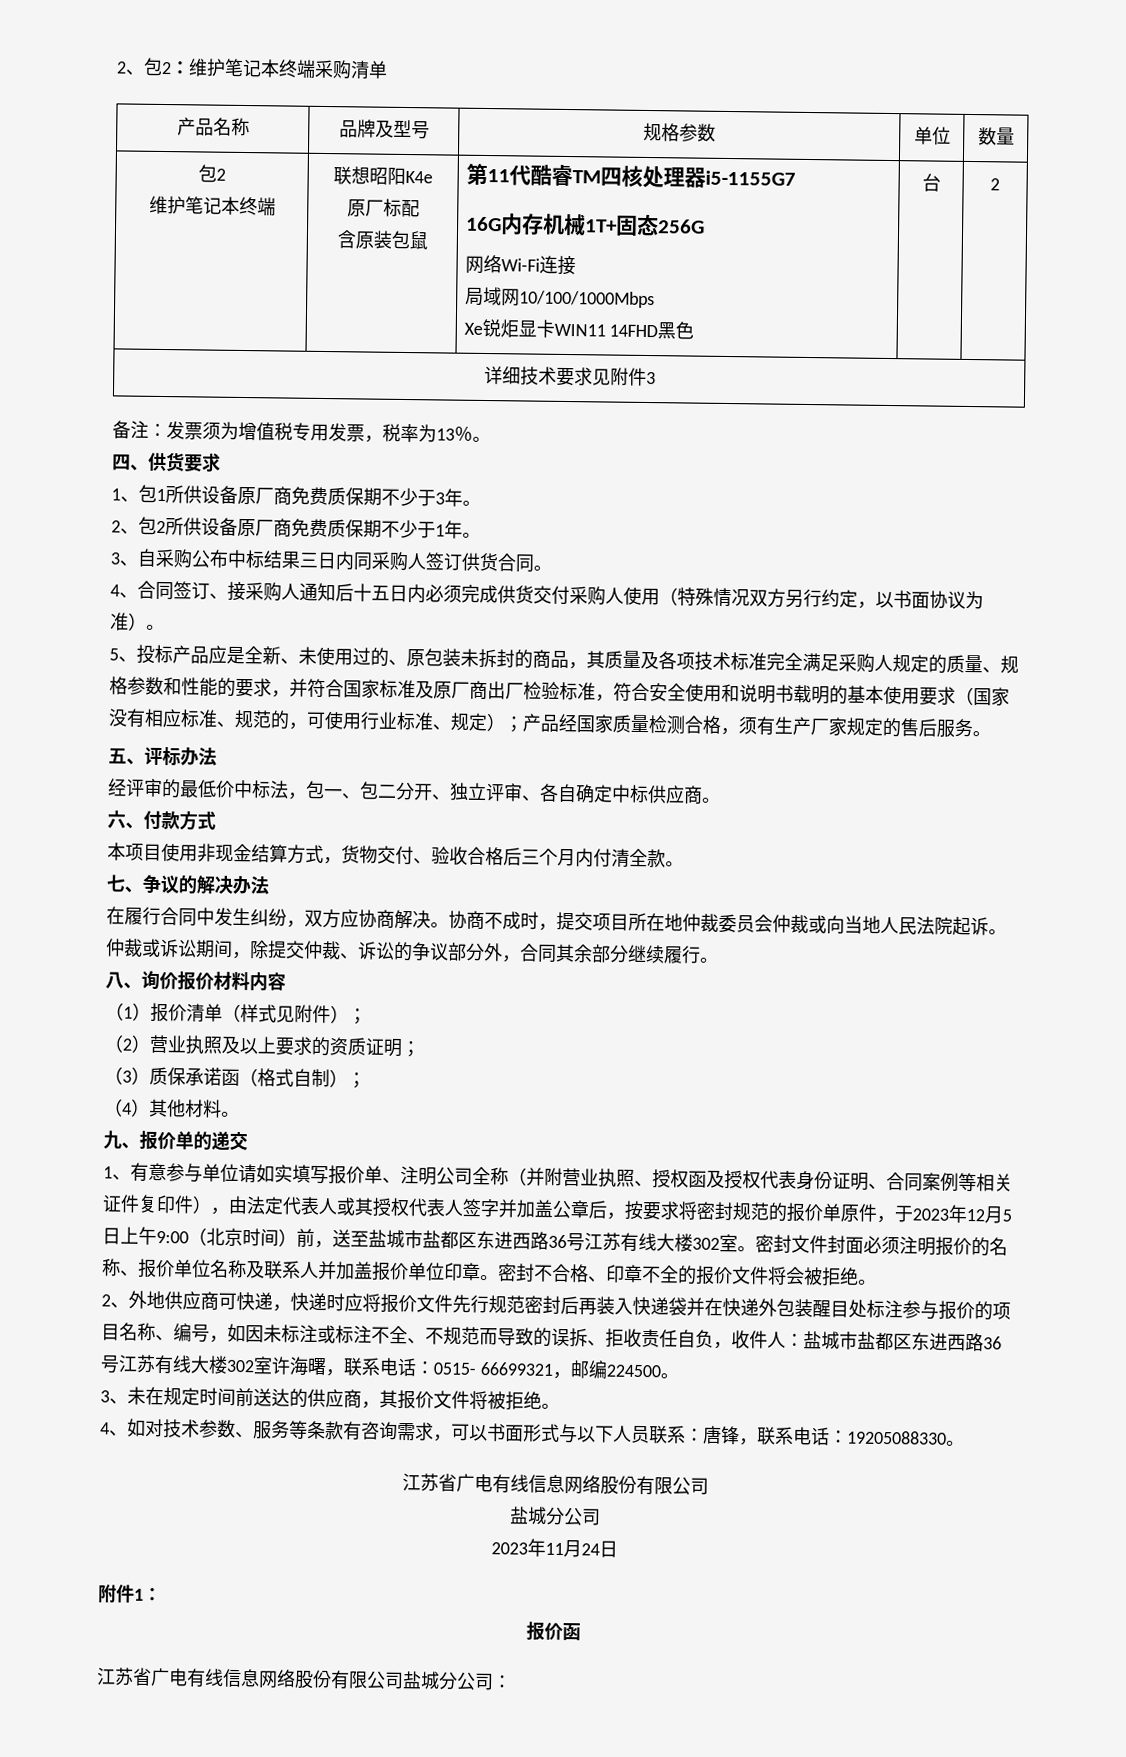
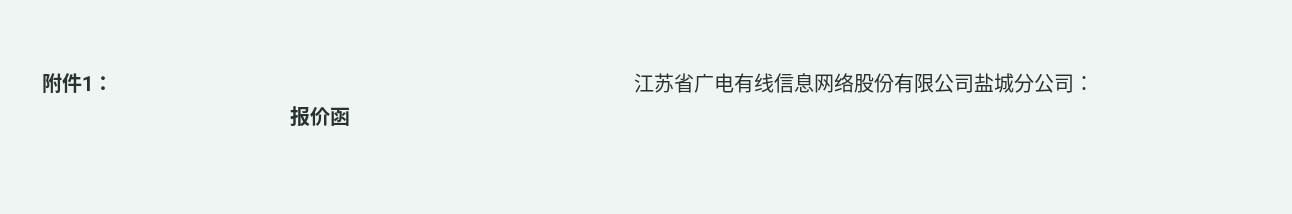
[116,57,388,80] [176,117,250,137] [338,119,430,140] [643,122,716,142] [913,126,951,145] [977,127,1015,146] [198,164,226,183] [148,195,276,216] [333,166,433,185] [346,198,420,218] [336,230,429,250] [465,163,796,189] [465,213,705,237] [464,254,576,276] [464,286,655,309] [463,318,695,340] [921,173,941,192] [990,178,1000,191] [483,365,656,387] [112,420,491,443] [112,452,221,473] [111,484,481,507] [111,516,481,539] [110,548,552,573] [110,580,984,610] [110,612,165,631] [109,644,1019,674] [109,676,1010,707] [108,708,991,738] [108,746,217,766] [107,778,721,804] [107,810,216,831] [107,842,684,868] [106,874,270,895] [106,906,1007,936] [106,938,719,964] [105,970,286,992] [105,1002,367,1025] [104,1034,420,1058] [104,1066,366,1089] [104,1098,240,1118] [103,1130,248,1151] [103,1162,1013,1192] [102,1194,1012,1224] [102,1226,1008,1257] [102,1258,877,1287] [101,1290,1011,1321] [101,1322,1002,1352] [100,1354,679,1380] [100,1386,560,1411] [100,1418,965,1447] [402,1473,709,1496] [509,1506,601,1526] [491,1538,618,1558] 2、包2：维护笔记本终端采购清单 // 产品名称 | 品牌及型号 | 规格参数 | 单位 | 数量 // 包2 // 维护笔记本终端 | 联想昭阳K4e // 原厂标配 // 含原装包鼠 | 第11代酷睿TM四核处理器i5-1155G7 // 16G内存机械1T+固态256G // 网络Wi-Fi连接 // 局域网10/100/1000Mbps // Xe锐炬显卡WIN11 14FHD黑色 | 台 | 2 // 详细技术要求见附件3 // 备注：发票须为增值税专用发票，税率为13％。 // 四、供货要求 // 1、包1所供设备原厂商免费质保期不少于3年。 // 2、包2所供设备原厂商免费质保期不少于1年。 // 3、自采购公布中标结果三日内同采购人签订供货合同。 // 4、合同签订、接采购人通知后十五日内必须完成供货交付采购人使用（特殊情况双方另行约定，以书面协议为准）。 // 5、投标产品应是全新、未使用过的、原包装未拆封的商品，其质量及各项技术标准完全满足采购人规定的质量、规格参数和性能的要求，并符合国家标准及原厂商出厂检验标准，符合安全使用和说明书载明的基本使用要求（国家没有相应标准、规范的，可使用行业标准、规定）；产品经国家质量检测合格，须有生产厂家规定的售后服务。 // 五、评标办法 // 经评审的最低价中标法，包一、包二分开、独立评审、各自确定中标供应商。 // 六、付款方式 // 本项目使用非现金结算方式，货物交付、验收合格后三个月内付清全款。 // 七、争议的解决办法 // 在履行合同中发生纠纷，双方应协商解决。协商不成时，提交项目所在地仲裁委员会仲裁或向当地人民法院起诉。仲裁或诉讼期间，除提交仲裁、诉讼的争议部分外，合同其余部分继续履行。 // 八、询价报价材料内容 // （1）报价清单（样式见附件）； // （2）营业执照及以上要求的资质证明； // （3）质保承诺函（格式自制）； // （4）其他材料。 // 九、报价单的递交 // 1、有意参与单位请如实填写报价单、注明公司全称（并附营业执照、授权函及授权代表身份证明、合同案例等相关证件复印件），由法定代表人或其授权代表人签字并加盖公章后，按要求将密封规范的报价单原件，于2023年12月5日上午9:00（北京时间）前，送至盐城市盐都区东进西路36号江苏有线大楼302室。密封文件封面必须注明报价的名称、报价单位名称及联系人并加盖报价单位印章。密封不合格、印章不全的报价文件将会被拒绝。 // 2、外地供应商可快递，快递时应将报价文件先行规范密封后再装入快递袋并在快递外包装醒目处标注参与报价的项目名称、编号，如因未标注或标注不全、不规范而导致的误拆、拒收责任自负，收件人：盐城市盐都区东进西路36号江苏有线大楼302室许海曙，联系电话：0515- 66699321，邮编224500。 // 3、未在规定时间前送达的供应商，其报价文件将被拒绝。 // 4、如对技术参数、服务等条款有咨询需求，可以书面形式与以下人员联系：唐锋，联系电话：19205088330。 // 江苏省广电有线信息网络股份有限公司 // 盐城分公司 // 2023年11月24日 // -> (42, 83) none

